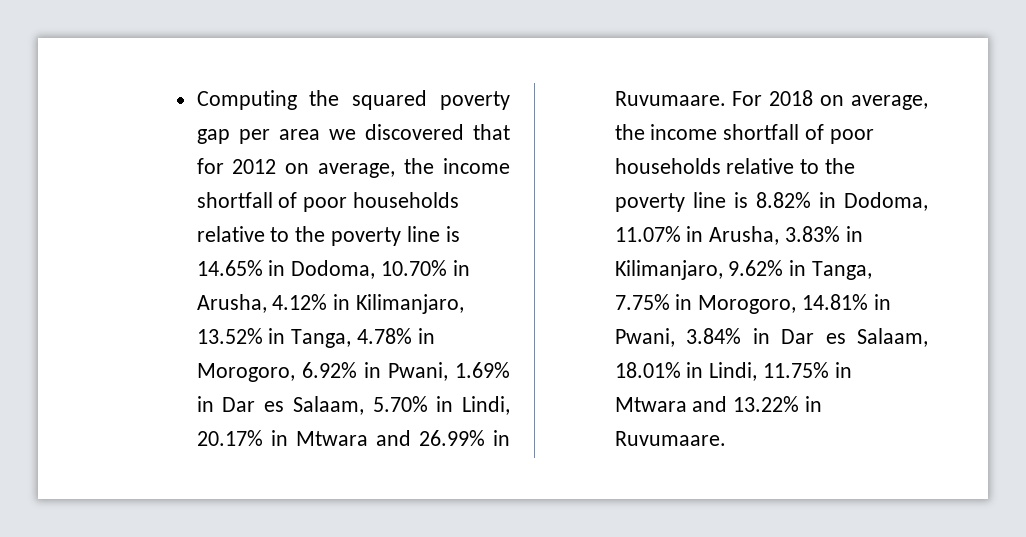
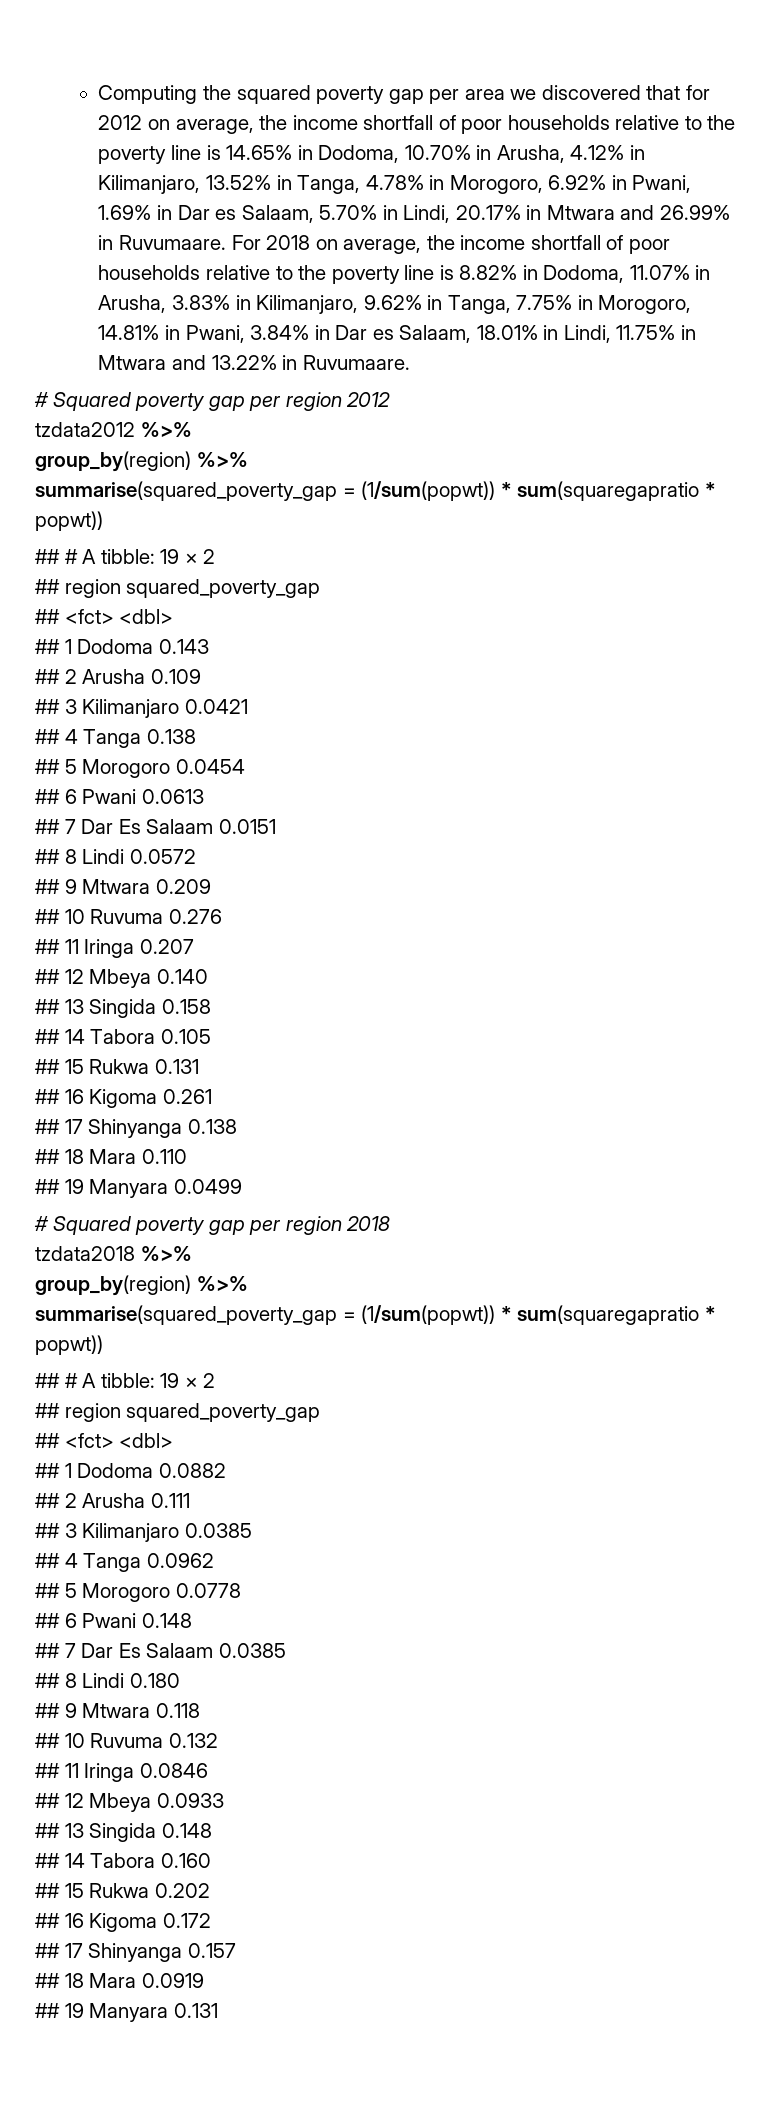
(726, 438) none -> [34,392,391,411] [35,422,192,437] [35,451,248,472] [35,481,716,501] [35,511,103,531] [35,549,216,564] [35,579,321,598] [35,609,174,624] [35,639,209,654] [35,669,201,684] [35,699,248,718] [35,729,196,748] [35,759,245,778] [35,789,204,804] [35,819,276,834] [35,849,196,864] [35,879,211,894] [35,909,222,924] [35,939,194,958] [35,969,208,988] [35,999,211,1018] [35,1029,211,1044] [35,1059,199,1074] [35,1089,212,1108] [35,1119,237,1138] [35,1149,187,1164] [35,1179,242,1198] [34,1216,391,1235] [35,1246,192,1261] [35,1275,248,1296] [35,1305,716,1325] [35,1335,103,1355] [35,1373,216,1388] [35,1403,321,1422] [35,1433,174,1448] [35,1463,226,1478] [35,1493,190,1508] [35,1523,252,1542] [35,1553,214,1572] [35,1583,241,1602] [35,1613,192,1628] [35,1643,286,1658] [35,1673,180,1688] [35,1703,200,1718] [35,1733,218,1748] [35,1763,208,1782] [35,1793,224,1812] [35,1823,212,1842] [35,1853,211,1868] [35,1883,210,1898] [35,1913,211,1932] [35,1943,236,1962] [35,1973,204,1988] [35,2003,218,2022] // # Squared poverty gap per region 2012 // tzdata2012 %>% // group_by(region) %>% // summarise(squared_poverty_gap = (1/sum(popwt)) * sum(squaregapratio * popwt)) // ## # A tibble: 19 × 2 // ## region squared_poverty_gap // ## <fct> <dbl> // ## 1 Dodoma 0.143 // ## 2 Arusha 0.109 // ## 3 Kilimanjaro 0.0421 // ## 4 Tanga 0.138 // ## 5 Morogoro 0.0454 // ## 6 Pwani 0.0613 // ## 7 Dar Es Salaam 0.0151 // ## 8 Lindi 0.0572 // ## 9 Mtwara 0.209 // ## 10 Ruvuma 0.276 // ## 11 Iringa 0.207 // ## 12 Mbeya 0.140 // ## 13 Singida 0.158 // ## 14 Tabora 0.105 // ## 15 Rukwa 0.131 // ## 16 Kigoma 0.261 // ## 17 Shinyanga 0.138 // ## 18 Mara 0.110 // ## 19 Manyara 0.0499 // # Squared poverty gap per region 2018 // tzdata2018 %>% // group_by(region) %>% // summarise(squared_poverty_gap = (1/sum(popwt)) * sum(squaregapratio * popwt)) // ## # A tibble: 19 × 2 // ## region squared_poverty_gap // ## <fct> <dbl> // ## 1 Dodoma 0.0882 // ## 2 Arusha 0.111 // ## 3 Kilimanjaro 0.0385 // ## 4 Tanga 0.0962 // ## 5 Morogoro 0.0778 // ## 6 Pwani 0.148 // ## 7 Dar Es Salaam 0.0385 // ## 8 Lindi 0.180 // ## 9 Mtwara 0.118 // ## 10 Ruvuma 0.132 // ## 11 Iringa 0.0846 // ## 12 Mbeya 0.0933 // ## 13 Singida 0.148 // ## 14 Tabora 0.160 // ## 15 Rukwa 0.202 // ## 16 Kigoma 0.172 // ## 17 Shinyanga 0.157 // ## 18 Mara 0.0919 // ## 19 Manyara 0.131

